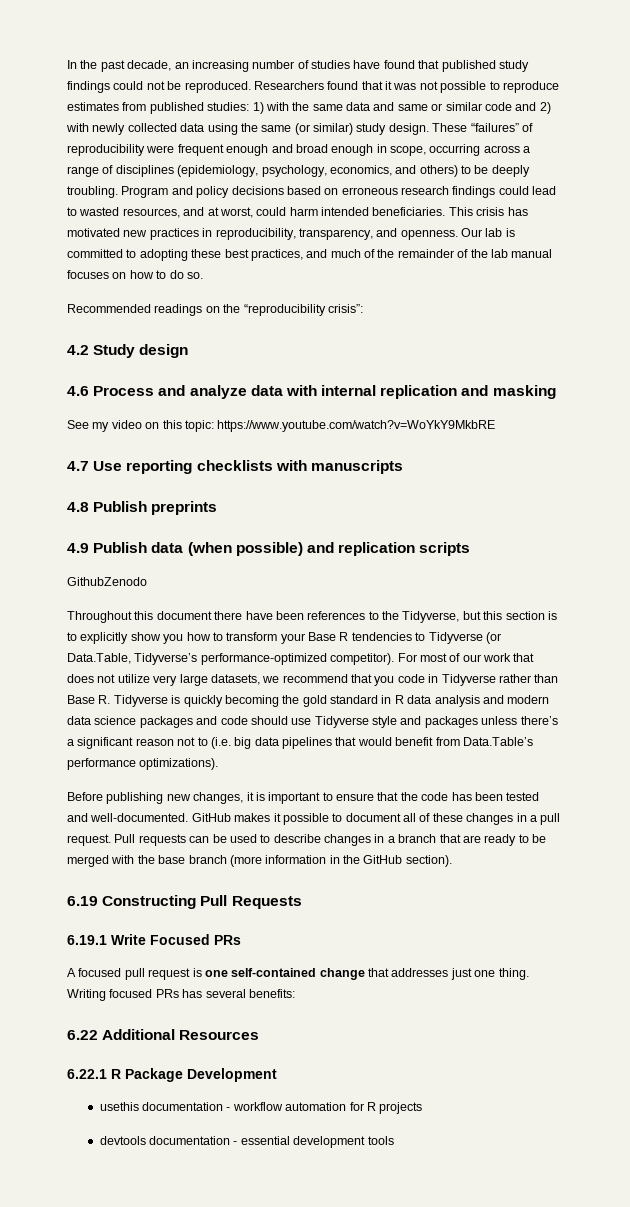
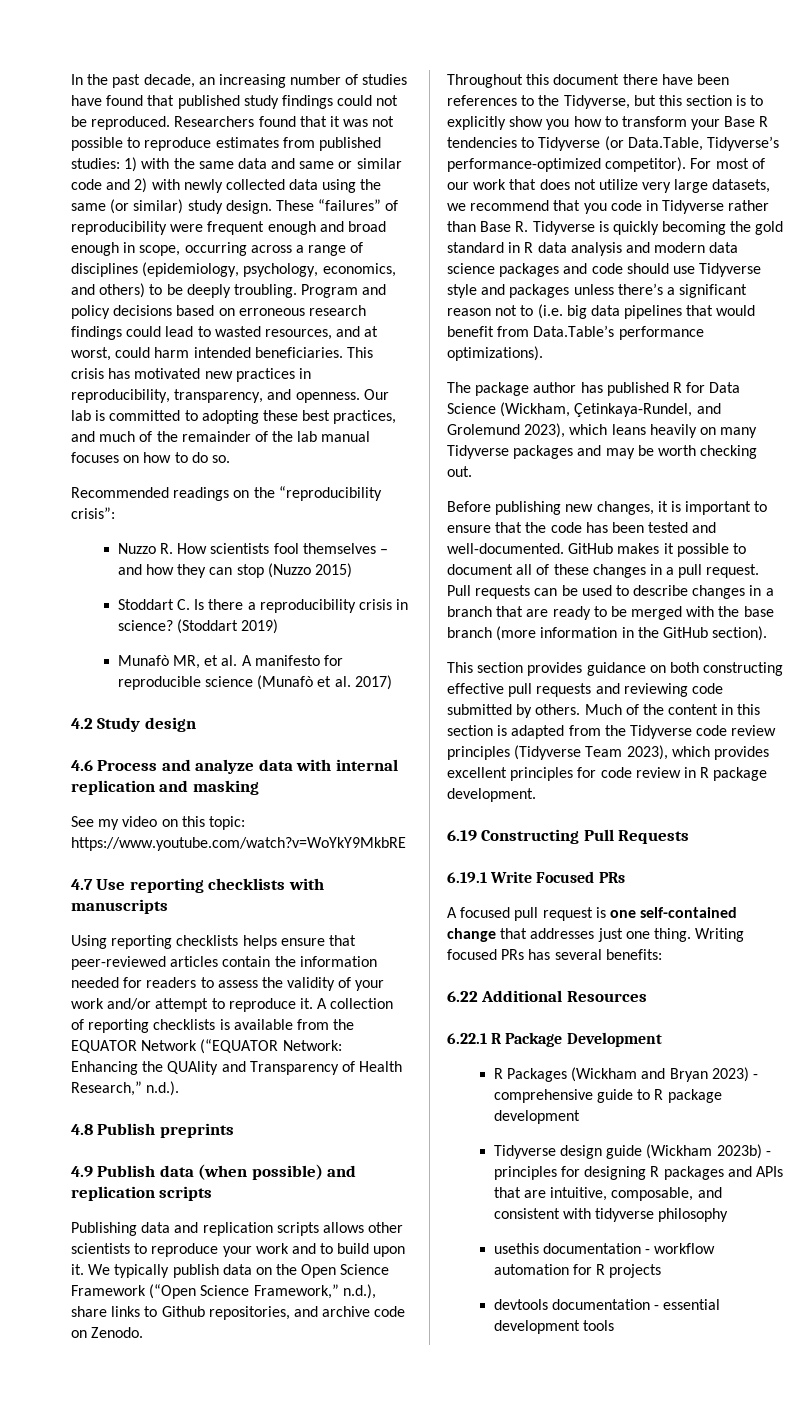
(363, 308) none -> [117,543,388,554] [117,563,352,578] [117,599,409,613] [117,619,279,634] [117,655,343,669] [117,675,392,690] // Nuzzo R. How scientists fool themselves – and how they can stop (Nuzzo 2015) // Stoddart C. Is there a reproducibility crisis in science? (Stoddart 2019) // Munafò MR, et al. A manifesto for reproducible science (Munafò et al. 2017)
(403, 467) none -> [71,935,356,949] [71,956,377,970] [71,977,385,991] [71,998,394,1012] [71,1019,355,1033] [71,1039,342,1054] [71,1061,403,1075] [71,1081,180,1096] // Using reporting checklists helps ensure that peer-reviewed articles contain the information needed for readers to assess the validity of your work and/or attempt to reproduce it. A collection of reporting checklists is available from the EQUATOR Network (“EQUATOR Network: Enhancing the QUAlity and Transparency of Health Research,” n.d.).
[67,577,147,586] GithubZenodo -> [71,1222,404,1236] [71,1243,406,1257] [71,1264,390,1278] [71,1284,376,1299] [71,1306,406,1320] [71,1327,144,1338] Publishing data and replication scripts allows other scientists to reproduce your work and to build upon it. We typically publish data on the Open Science Framework (“Open Science Framework,” n.d.), share links to Github repositories, and archive code on Zenodo.
(219, 764) none -> [447,382,741,396] [447,402,721,417] [447,423,758,438] [447,445,758,459] [447,466,472,477] // The package author has published R for Data Science (Wickham, Çetinkaya-Rundel, and Grolemund 2023), which leans heavily on many Tidyverse packages and may be worth checking out.
(452, 861) none -> [447,662,784,676] [447,683,723,697] [447,704,761,718] [447,725,777,739] [447,745,769,760] [447,767,768,781] [447,788,536,802] // This section provides guidance on both constructing effective pull requests and reviewing code submitted by others. Much of the content in this section is adapted from the Tidyverse code review principles (Tidyverse Team 2023), which provides excellent principles for code review in R package development.
(277, 1075) none -> [493,1067,758,1082] [493,1089,722,1103] [493,1110,580,1124] [493,1144,771,1159] [493,1166,783,1180] [493,1187,722,1201] [493,1208,729,1222] // R Packages (Wickham and Bryan 2023) - comprehensive guide to R package development // Tidyverse design guide (Wickham 2023b) - principles for designing R packages and APIs that are intuitive, composable, and consistent with tidyverse philosophy

